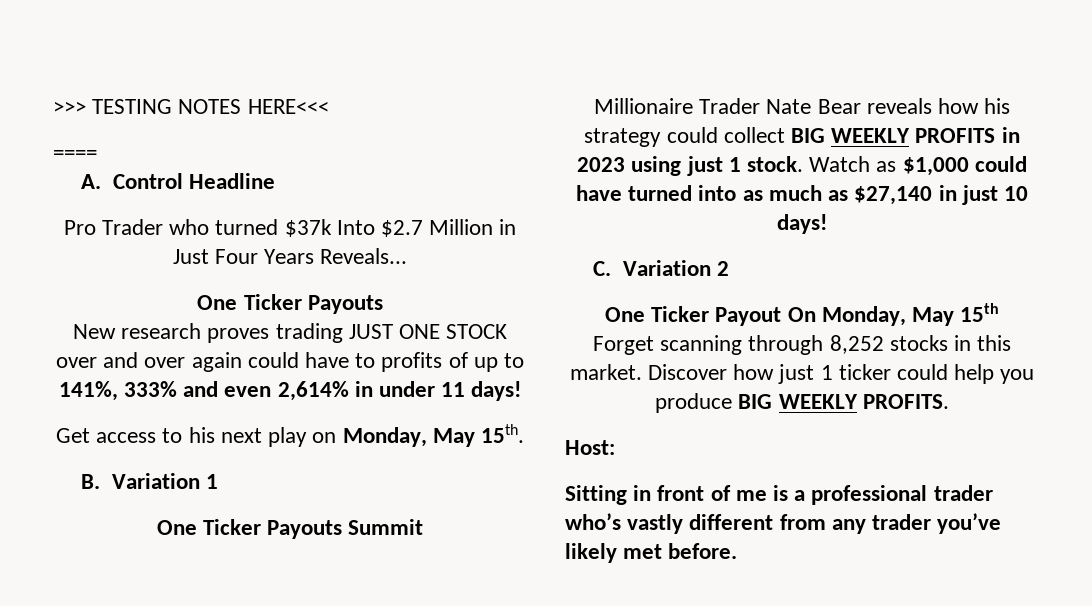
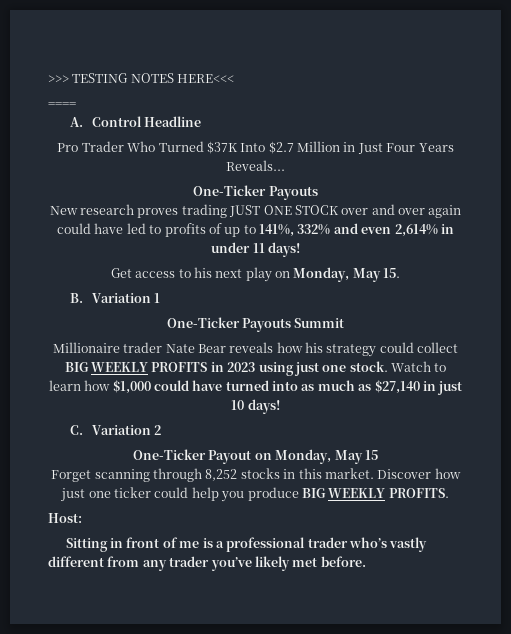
[169,219,332,237] who turned $37k -> [127,141,238,154] Who Turned $37K
[197,294,302,310] One Ticker -> [193,185,267,196] One-Ticker
(349, 360) none -> [126,223,146,234] led
[123,381,177,397] 333% -> [297,224,331,235] 332%
[480,424,524,443] 15th. -> [383,268,401,278] 15.
[156,519,261,535] One Ticker -> [166,317,240,328] One-Ticker
[699,98,761,114] Trader -> [123,342,163,353] trader
[728,157,741,172] 1 -> [322,365,347,372] one
[876,161,897,172] as -> [434,363,447,372] [48,380,111,391] to learn how
[604,303,1000,326] One Ticker Payout On Monday, May 15th -> [133,449,378,464] One-Ticker Payout on Monday, May 15
[820,365,833,380] 1 -> [88,491,111,498] one

